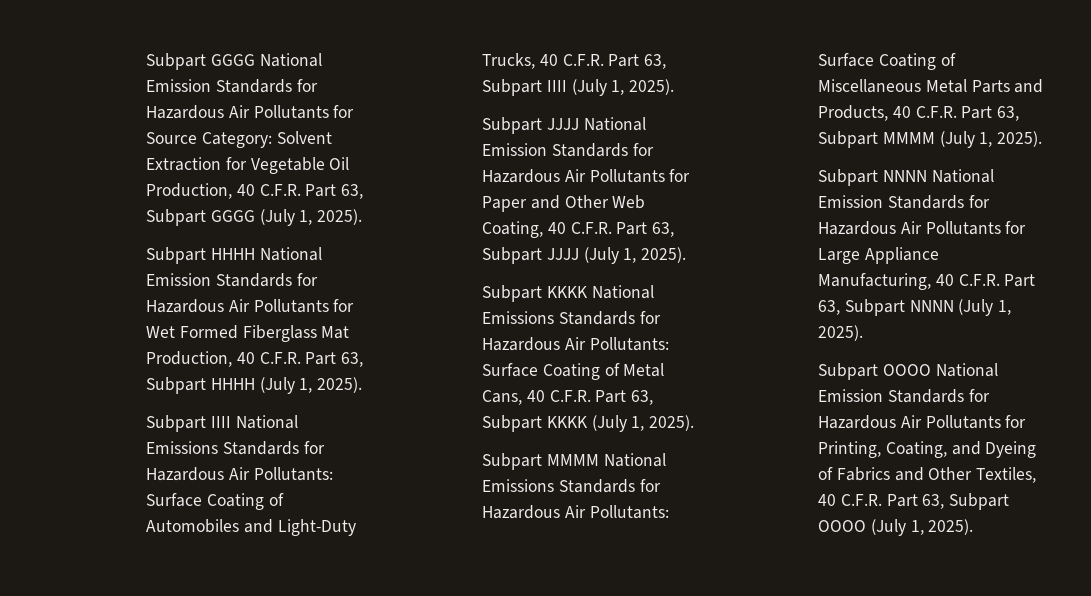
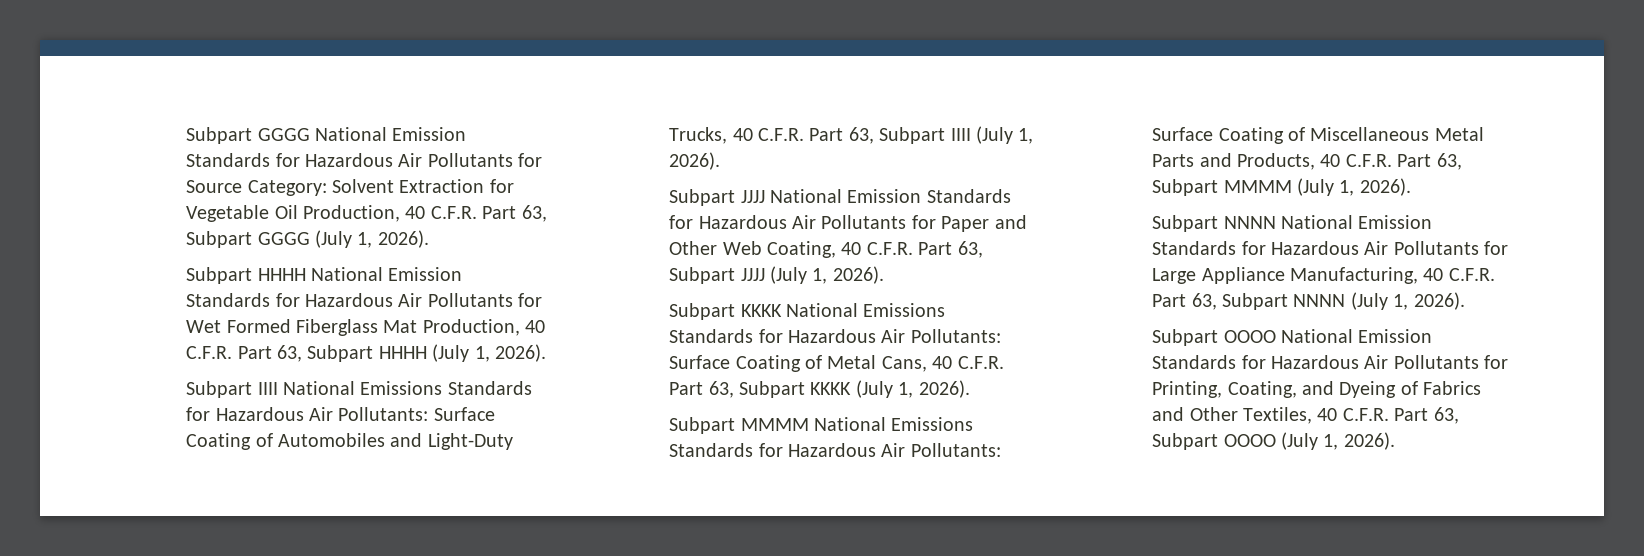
[317,209,363,225] 2025). -> [377,230,429,248] 2026).
[317,377,363,393] 2025). -> [494,344,546,362] 2026).
[629,79,675,95] 2025). -> [669,152,721,170] 2026).
[641,247,687,263] 2025). -> [832,266,884,284] 2026).
[649,415,695,431] 2025). -> [918,380,970,398] 2026).
[997,131,1043,147] 2025). -> [1359,178,1411,196] 2026).
[818,325,864,341] 2025). -> [1413,292,1465,310] 2026).
[928,519,974,535] 2025). -> [1343,432,1395,450] 2026).

